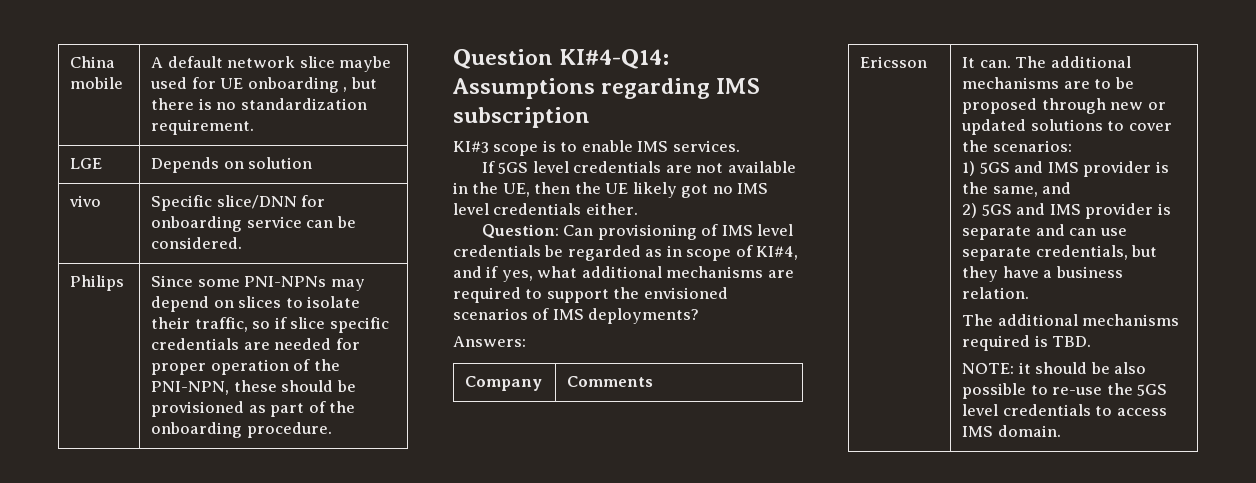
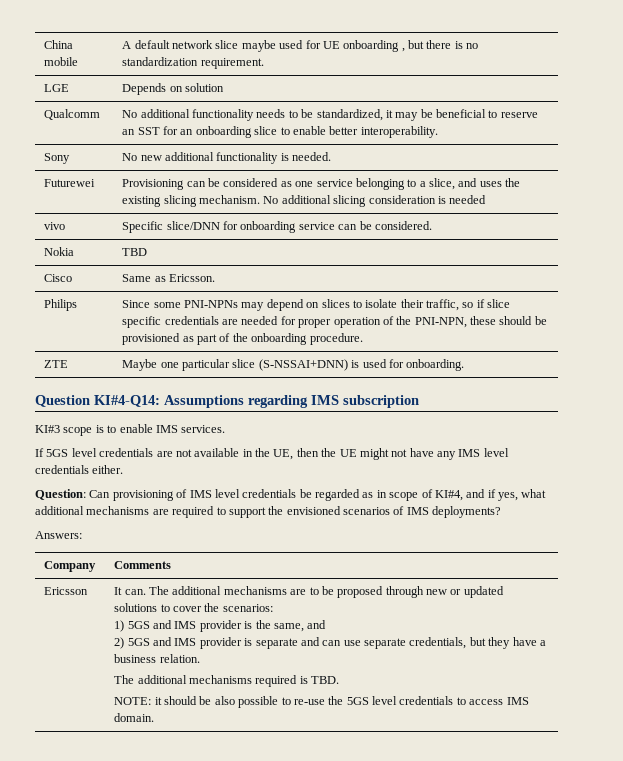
(313, 163) none -> [44,109,101,120] [122,109,538,121] [122,126,438,138] [44,153,71,164] [122,152,332,164] [44,179,96,187] [122,178,521,190] [122,195,487,207] // Qualcomm | No additional functionality needs to be standardized, it may be beneficial to reserve an SST for an onboarding slice to enable better interoperability. // Sony | No new additional functionality is needed. // Futurewei | Provisioning can be considered as one service belonging to a slice, and uses the existing slicing mechanism. No additional slicing consideration is needed
(243, 243) none -> [44,247,75,256] [122,248,148,256] [44,274,73,282] [122,274,215,282] // Nokia | TBD // Cisco | Same as Ericsson.
(332, 430) none -> [44,360,69,368] [122,359,465,371] // ZTE | Maybe one particular slice (S-NSSAI+DNN) is used for onboarding.
[632,182,733,198] likely got no -> [359,448,456,460] might not have any

